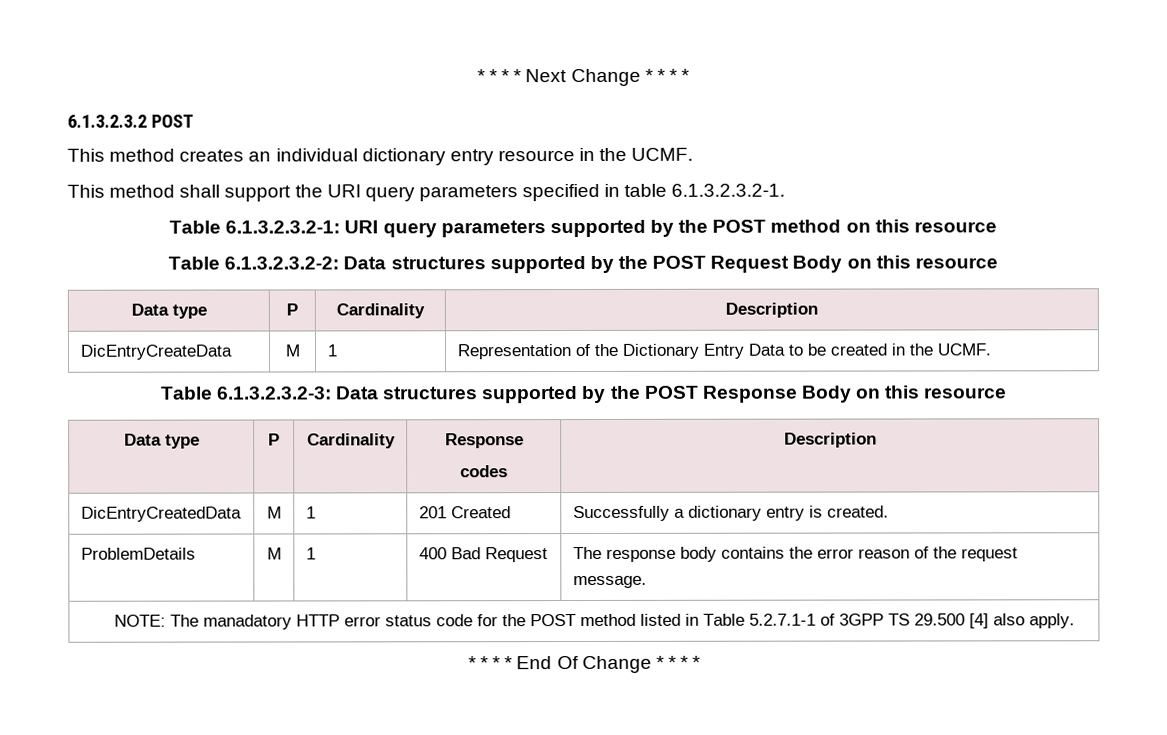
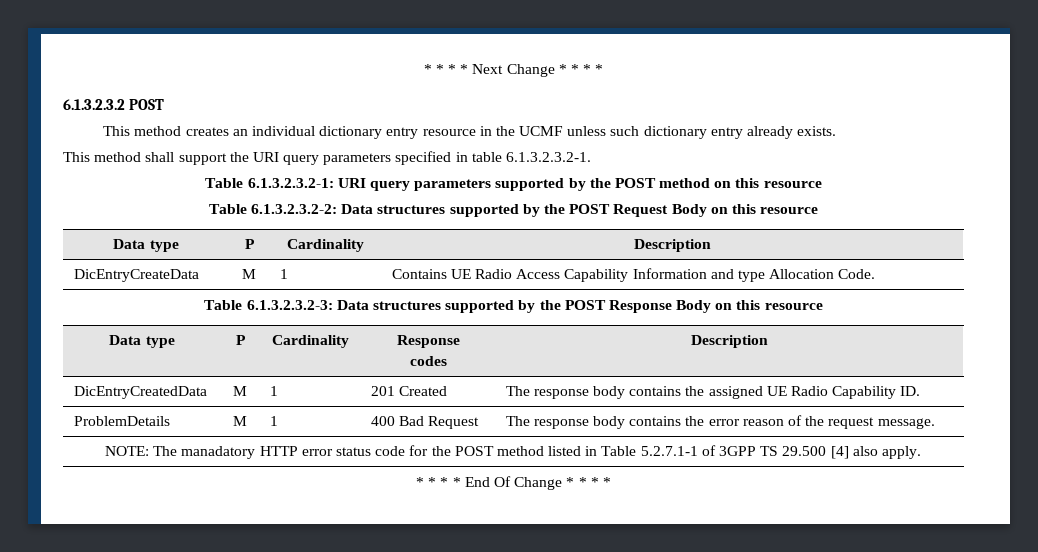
[631,147,694,161] UCMF. -> [519,126,837,139] UCMF unless such dictionary entry already exists.
[456,343,991,360] Representation of the Dictionary Entry Data to be created in the UCMF. -> [391,268,876,282] Contains UE Radio Access Capability Information and type Allocation Code.
[572,505,889,522] Successfully a dictionary entry is created. -> [505,386,921,399] The response body contains the assigned UE Radio Capability ID.

